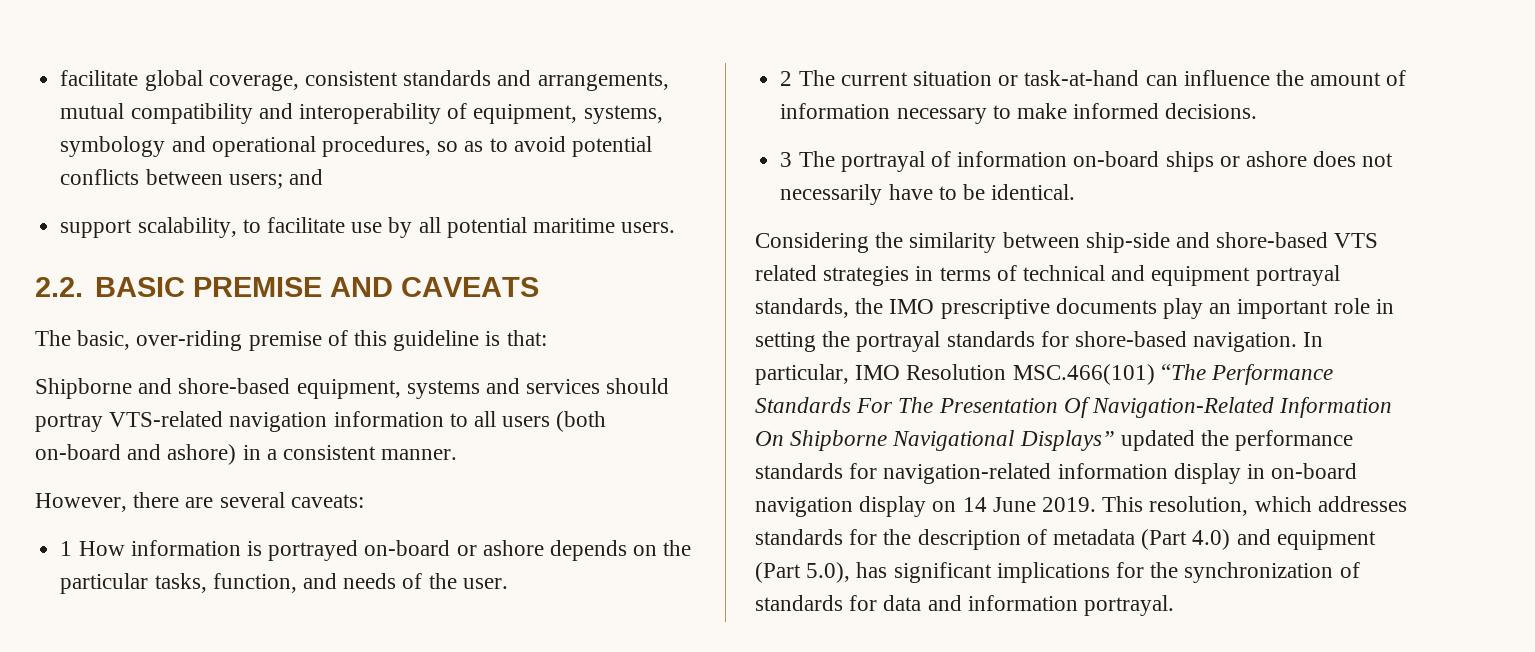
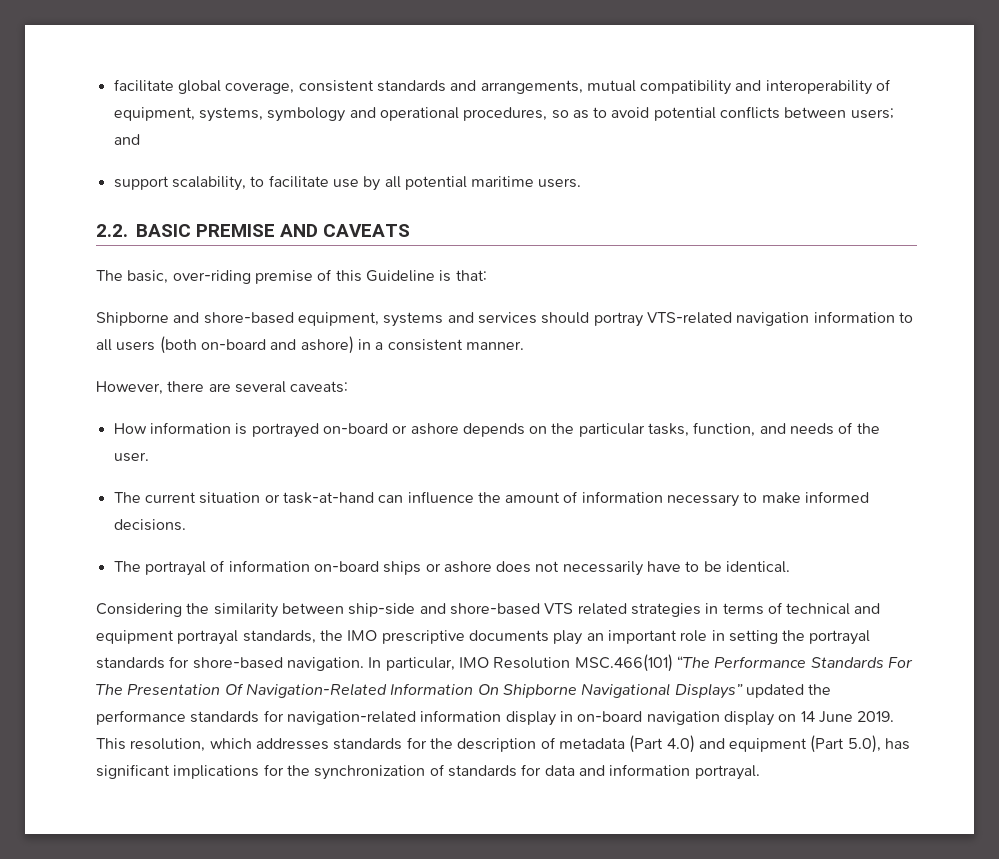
[393,330,480,351] guideline -> [365,270,435,282] Guideline
[60,541,73,556] 1 -> (349, 387) none
[780,71,793,86] 2 -> (149, 457) none
[780,152,793,167] 3 -> (186, 525) none

